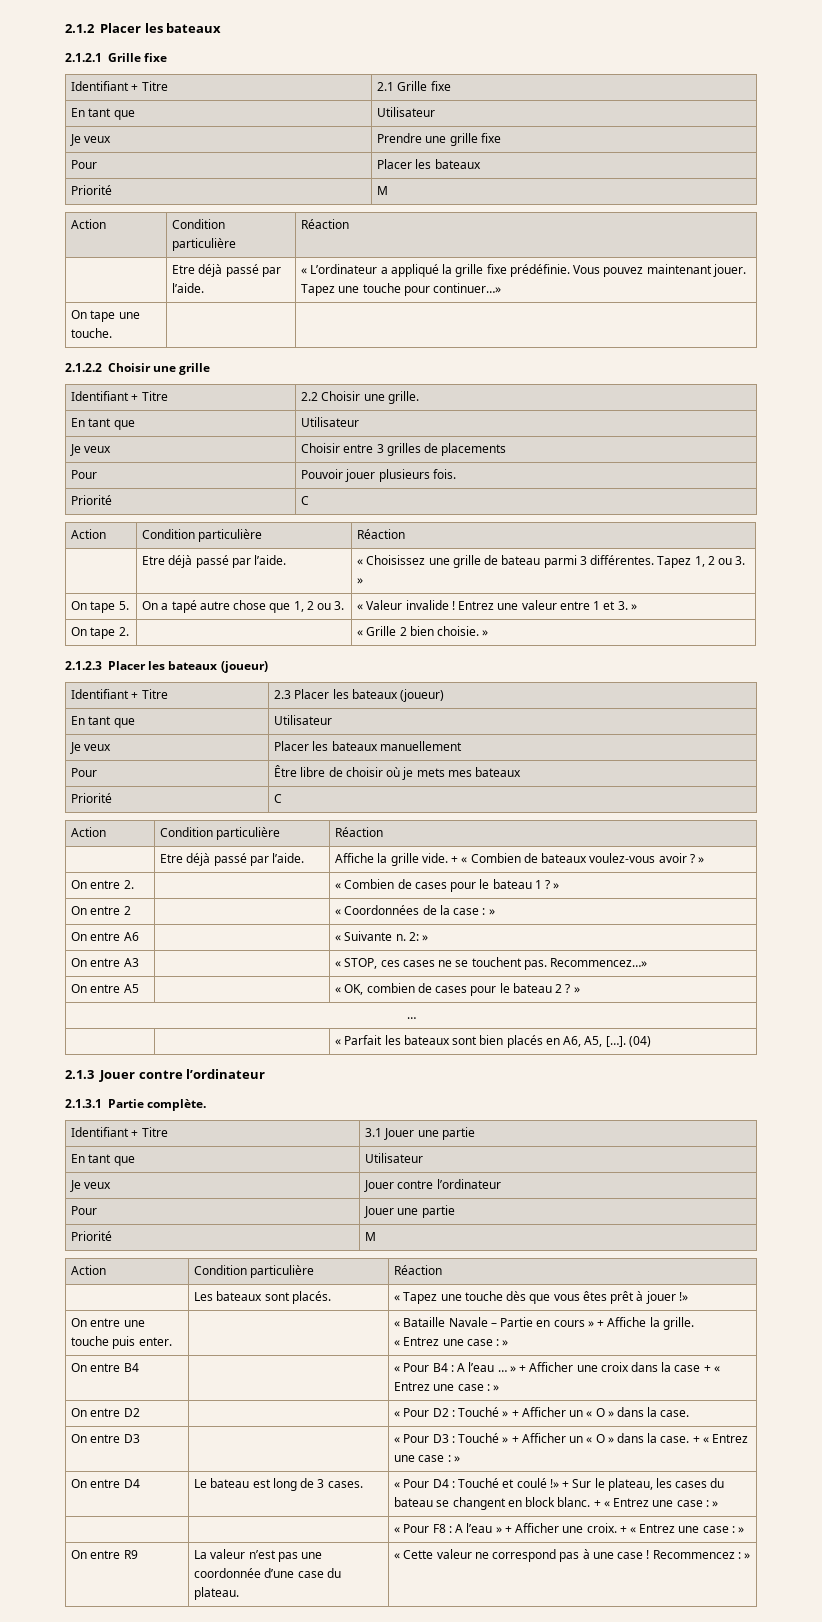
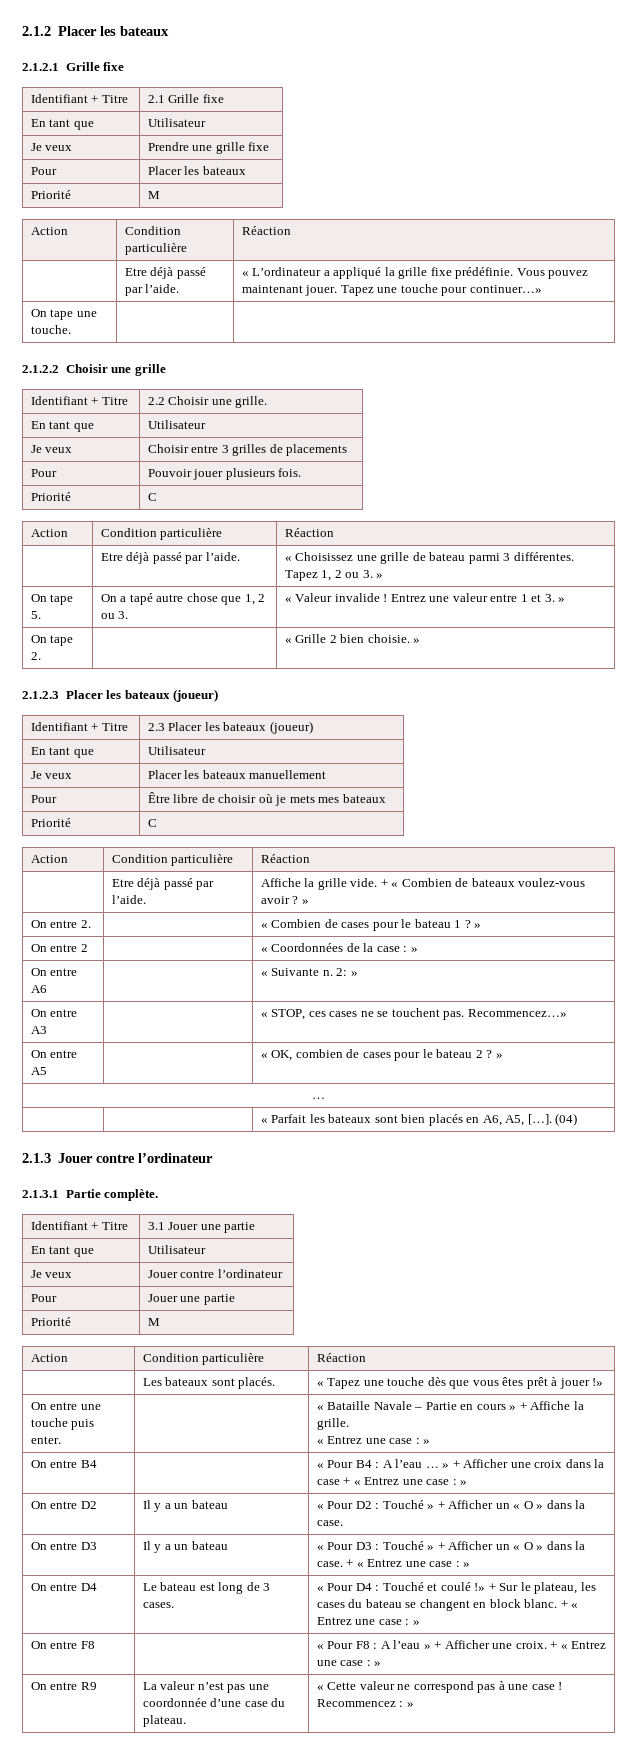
(140, 1412) none -> [142,1500,228,1512] Il y a un bateau
(140, 1438) none -> [142,1541,228,1553] Il y a un bateau
(719, 1504) none -> [30,1641,95,1649] On entre F8

